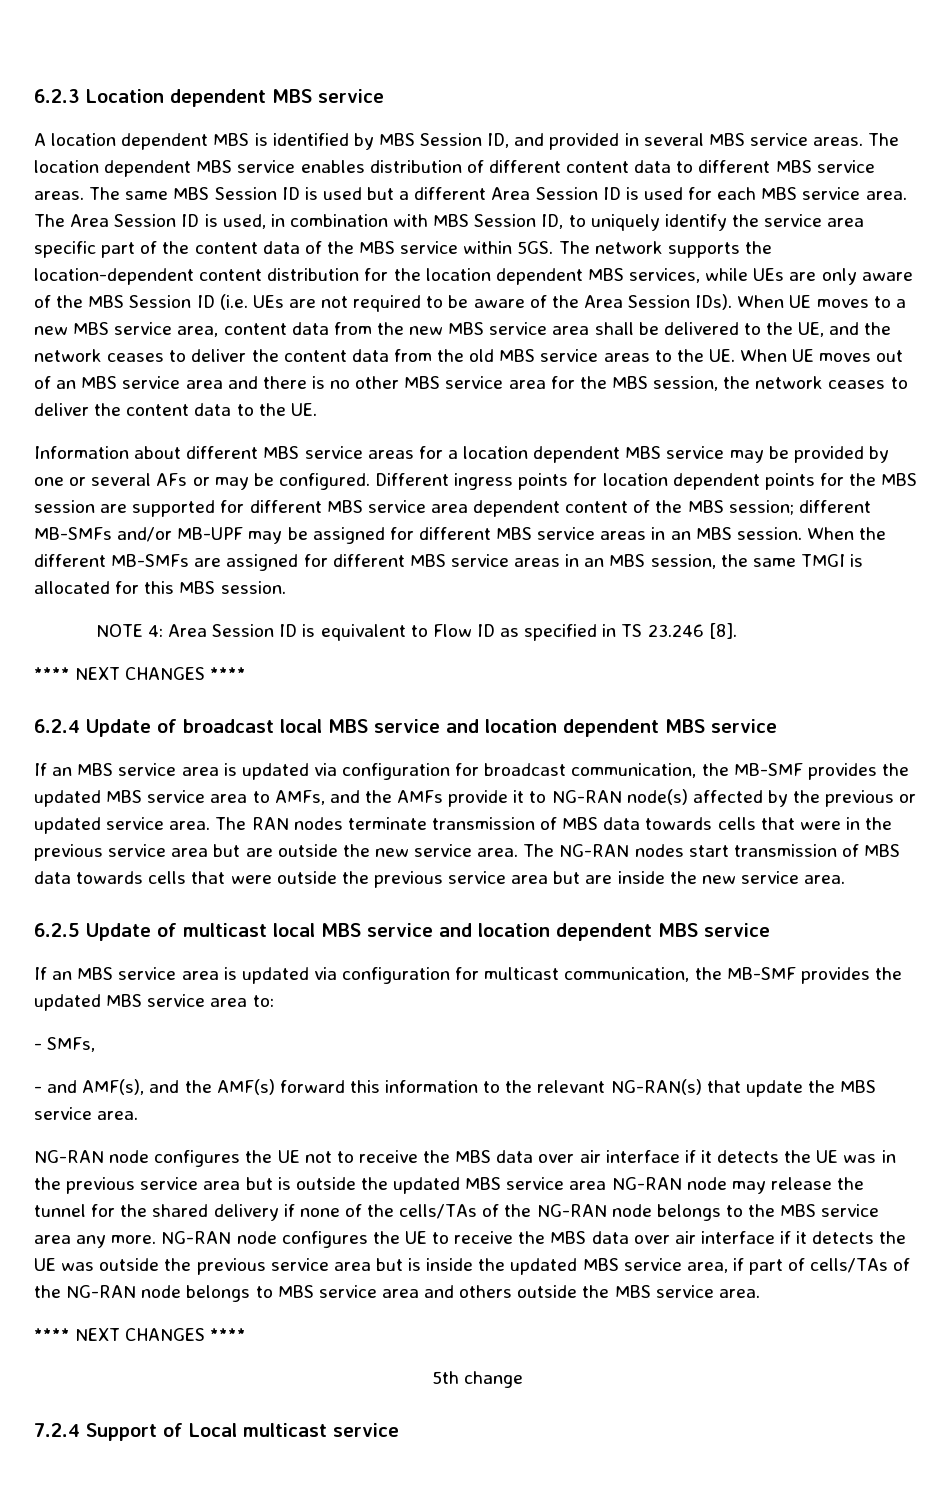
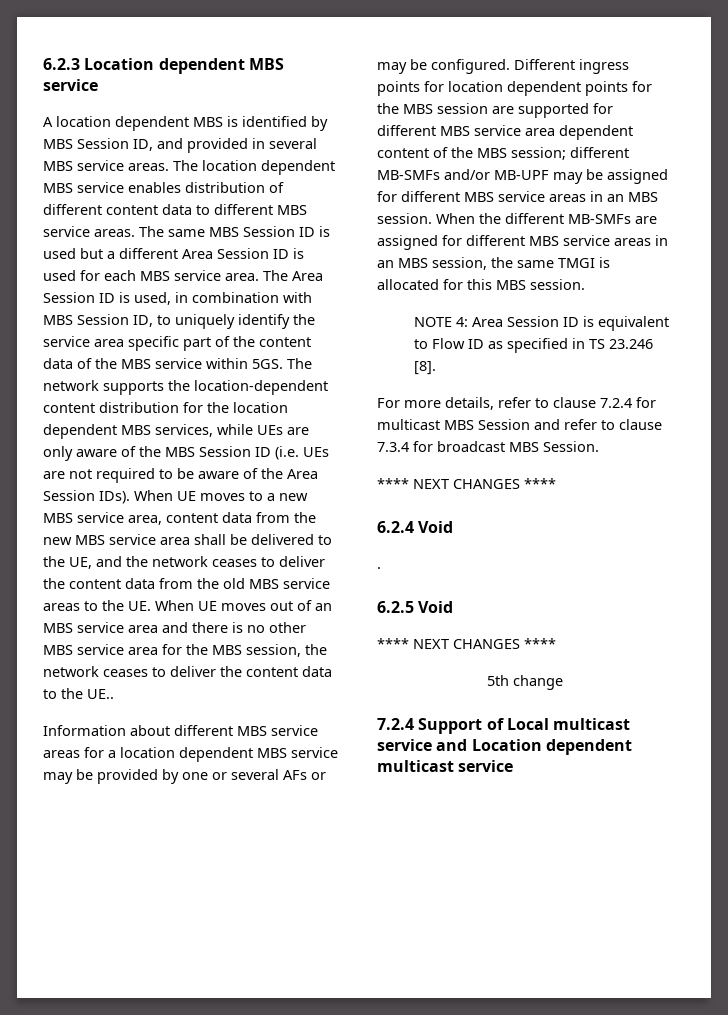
[290,403,317,416] UE. -> [87,689,114,699] UE..
(737, 631) none -> [377,397,656,410] [377,419,662,430] [377,441,599,452] // For more details, refer to clause 7.2.4 for multicast MBS Session and refer to clause 7.3.4 for broadcast MBS Session.
[86,719,777,737] [34,763,909,780] [34,789,917,807] [34,817,893,834] [34,844,901,861] [34,871,846,888] [34,923,770,941] [34,967,902,984] [34,994,274,1011] [34,1037,96,1052] [34,1079,877,1097] [34,1107,139,1120] [34,1150,896,1167] [34,1177,865,1194] [34,1204,880,1221] [34,1231,907,1248] [34,1258,911,1275] [34,1285,760,1302] Update of broadcast local MBS service and location dependent MBS service // If an MBS service area is updated via configuration for broadcast communication, the MB-SMF provides the updated MBS service area to AMFs, and the AMFs provide it to NG-RAN node(s) affected by the previous or updated service area. The RAN nodes terminate transmission of MBS data towards cells that were in the previous service area but are outside the new service area. The NG-RAN nodes start transmission of MBS data towards cells that were outside the previous service area but are inside the new service area. // 6.2.5 Update of multicast local MBS service and location dependent MBS service // If an MBS service area is updated via configuration for multicast communication, the MB-SMF provides the updated MBS service area to: // - SMFs, // - and AMF(s), and the AMF(s) forward this information to the relevant NG-RAN(s) that update the MBS service area. // NG-RAN node configures the UE not to receive the MBS data over air interface if it detects the UE was in the previous service area but is outside the updated MBS service area NG-RAN node may release the tunnel for the shared delivery if none of the cells/TAs of the NG-RAN node belongs to the MBS service area any more. NG-RAN node configures the UE to receive the MBS data over air interface if it detects the UE was outside the previous service area but is inside the updated MBS service area, if part of cells/TAs of the NG-RAN node belongs to MBS service area and others outside the MBS service area. -> [418,521,454,533] [377,567,381,569] [377,601,454,613] Void // . // 6.2.5 Void
(399, 1430) none -> [436,739,632,755] [377,760,514,772] and Location dependent multicast service

